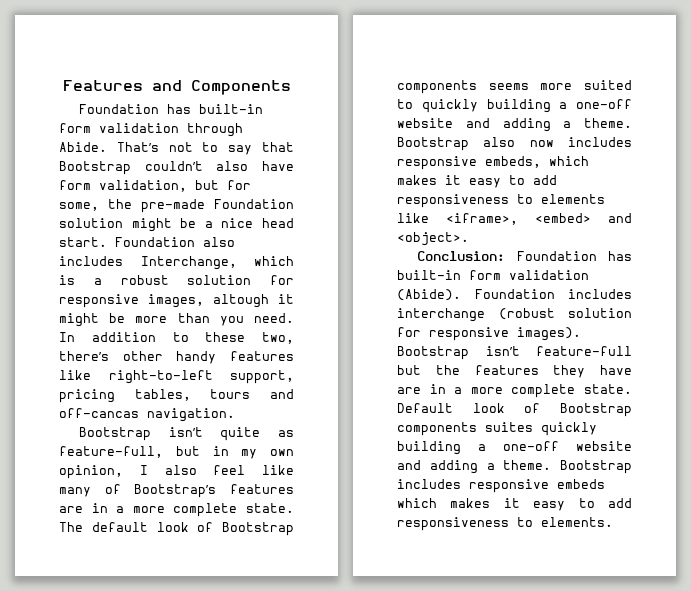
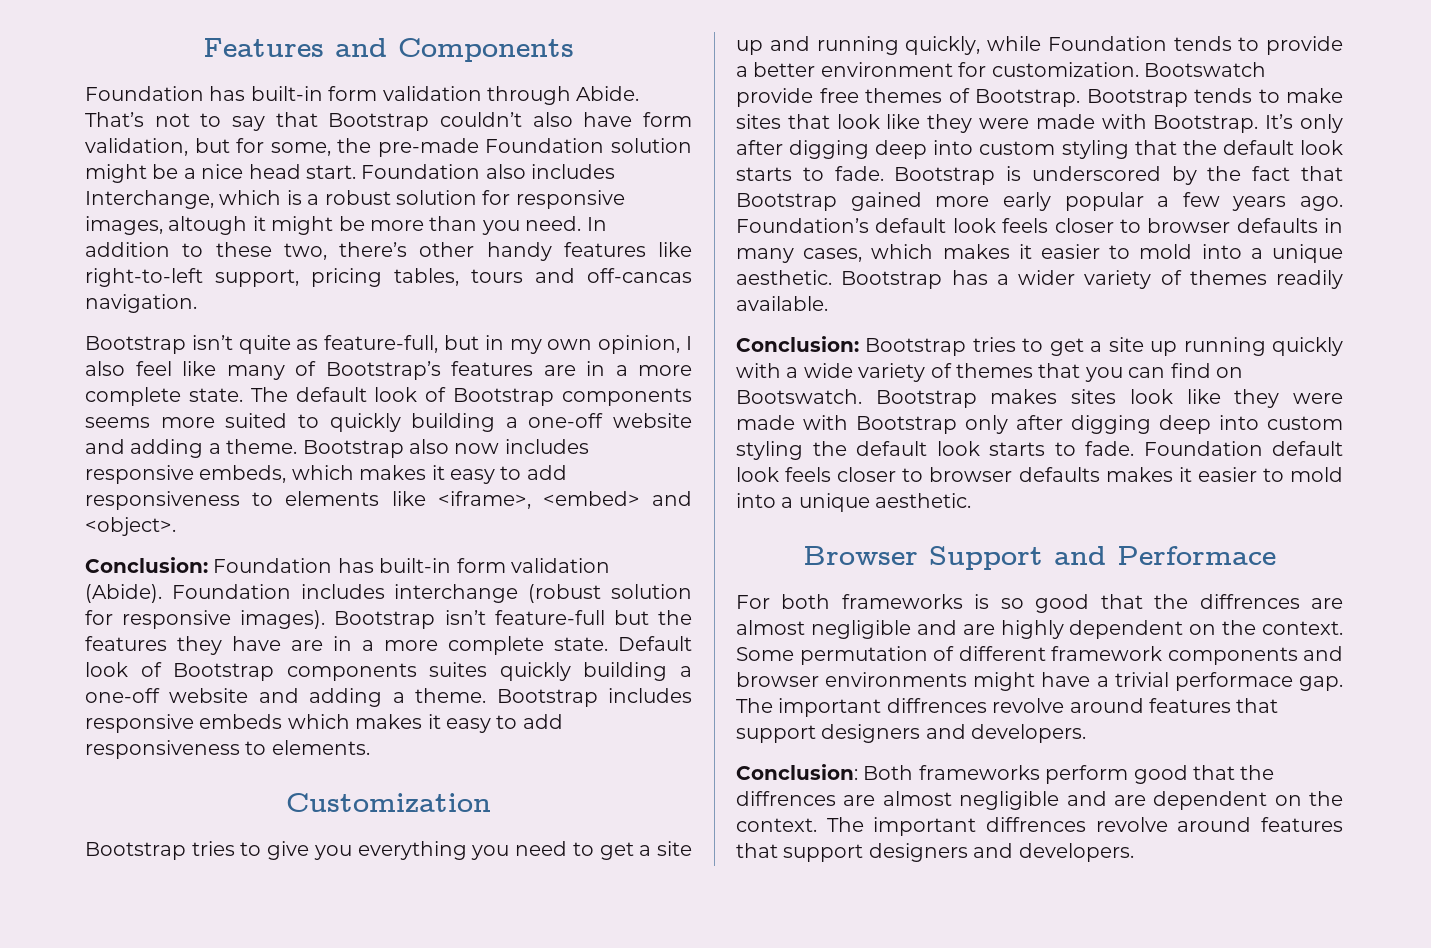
(613, 522) none -> [286,793,491,812] [85,841,693,860] [736,36,1343,55] [736,62,1266,77] [736,88,1343,107] [736,114,1343,133] [736,140,1343,159] [736,166,1343,185] [736,192,1343,211] [736,218,1343,233] [736,244,1343,263] [736,270,1343,289] [736,296,828,311] [736,336,1343,356] [736,363,1243,382] [736,389,1343,408] [736,415,1343,434] [736,441,1343,460] [736,467,1343,482] [736,493,972,512] [803,546,1276,570] [736,594,1343,613] [736,620,1343,639] [736,646,1343,665] [736,672,1343,691] [736,698,1279,717] [736,724,1087,743] [736,764,1275,784] [736,791,1343,810] [736,817,1343,836] [736,843,1134,862] // Customization // Bootstrap tries to give you everything you need to get a site up and running quickly, while Foundation tends to provide a better environment for customization. Bootswatch provide free themes of Bootstrap. Bootstrap tends to make sites that look like they were made with Bootstrap. It’s only after digging deep into custom styling that the default look starts to fade. Bootstrap is underscored by the fact that Bootstrap gained more early popular a few years ago. Foundation’s default look feels closer to browser defaults in many cases, which makes it easier to mold into a unique aesthetic. Bootstrap has a wider variety of themes readily available. // Conclusion: Bootstrap tries to get a site up running quickly with a wide variety of themes that you can find on Bootswatch. Bootstrap makes sites look like they were made with Bootstrap only after digging deep into custom styling the default look starts to fade. Foundation default look feels closer to browser defaults makes it easier to mold into a unique aesthetic. // Browser Support and Performace // For both frameworks is so good that the diffrences are almost negligible and are highly dependent on the context. Some permutation of different framework components and browser environments might have a trivial performace gap. The important diffrences revolve around features that support designers and developers. // Conclusion: Both frameworks perform good that the diffrences are almost negligible and are dependent on the context. The important diffrences revolve around features that support designers and developers.

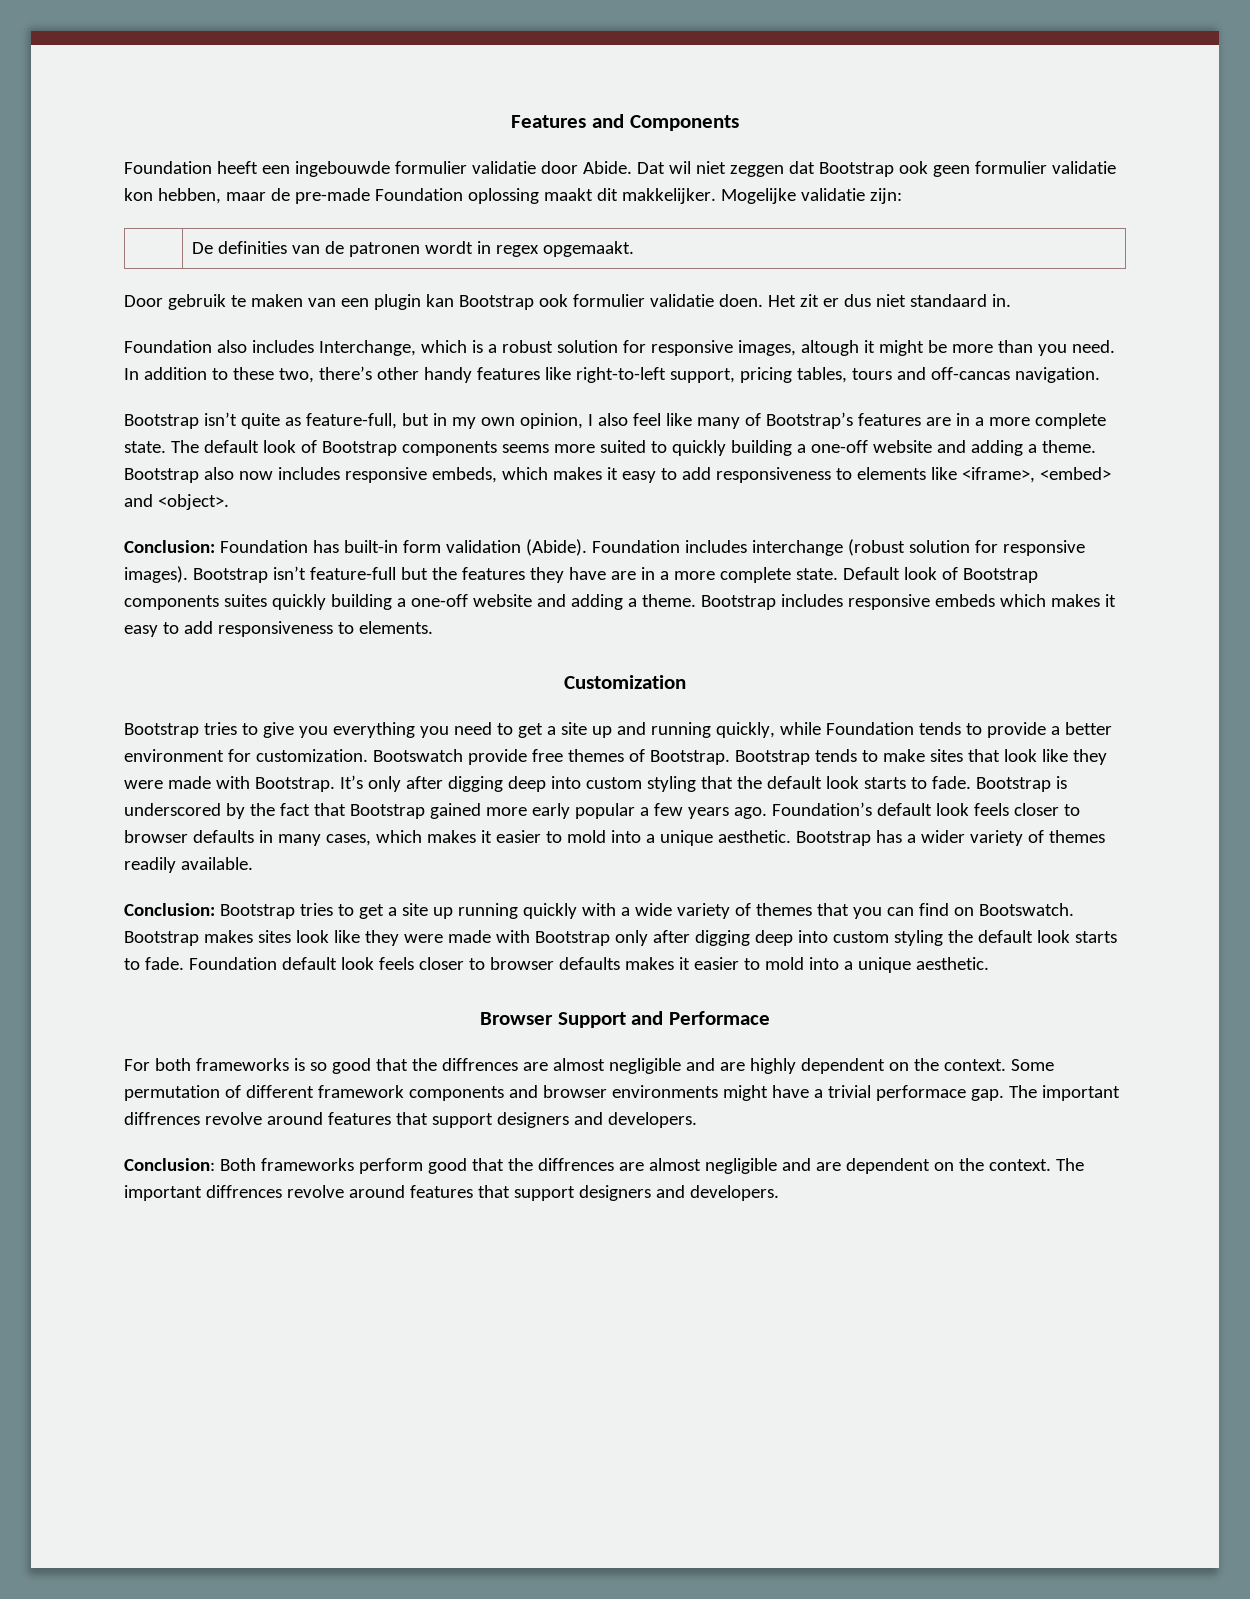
[209,86,640,105] [85,112,692,131] [85,138,692,157] [85,164,356,183] has built-in form validation through Abide. That’s not to say that Bootstrap couldn’t also have form validation, but for some, the pre-made Foundation solution might be a nice head start. -> [216,161,1116,177] [124,188,902,204] [192,241,635,257] [124,294,1011,310] heeft een ingebouwde formulier validatie door Abide. Dat wil niet zeggen dat Bootstrap ook geen formulier validatie kon hebben, maar de pre-made Foundation oplossing maakt dit makkelijker. Mogelijke validatie zijn: // | De definities van de patronen wordt in regex opgemaakt. // Door gebruik te maken van een plugin kan Bootstrap ook formulier validatie doen. Het zit er dus niet standaard in. //

